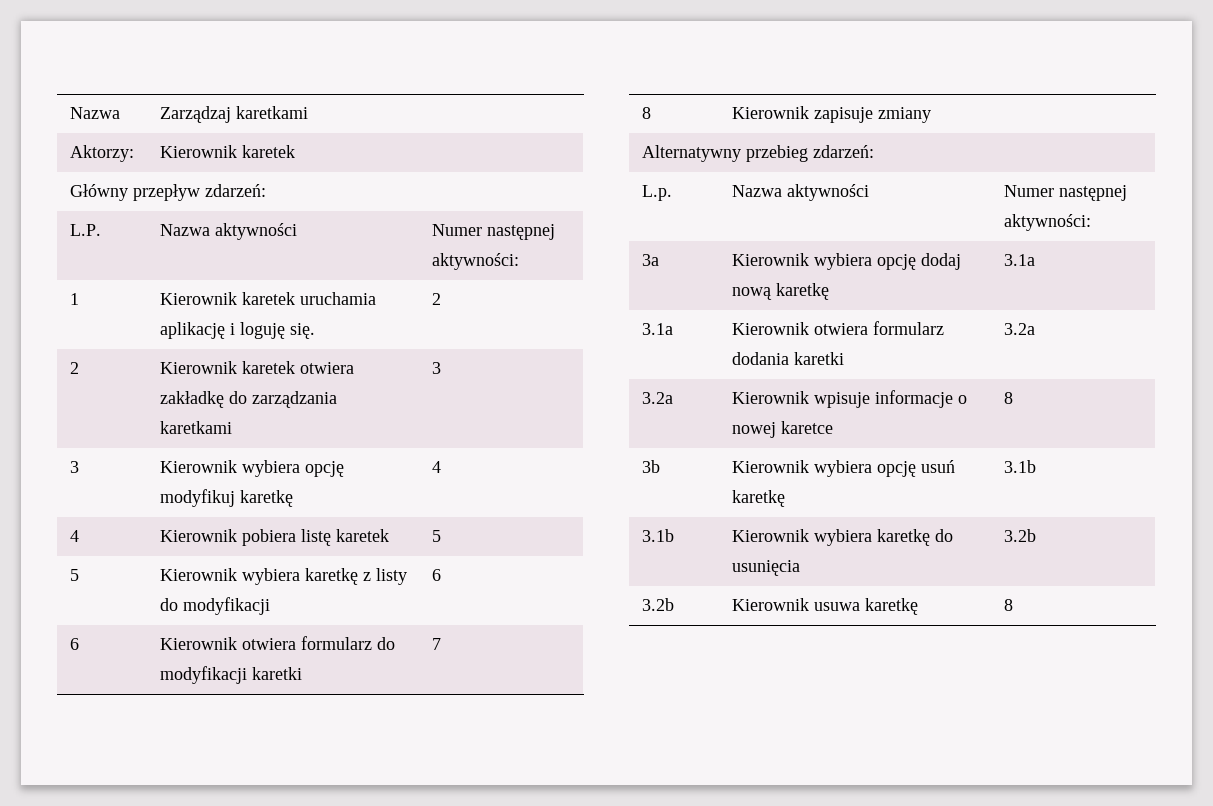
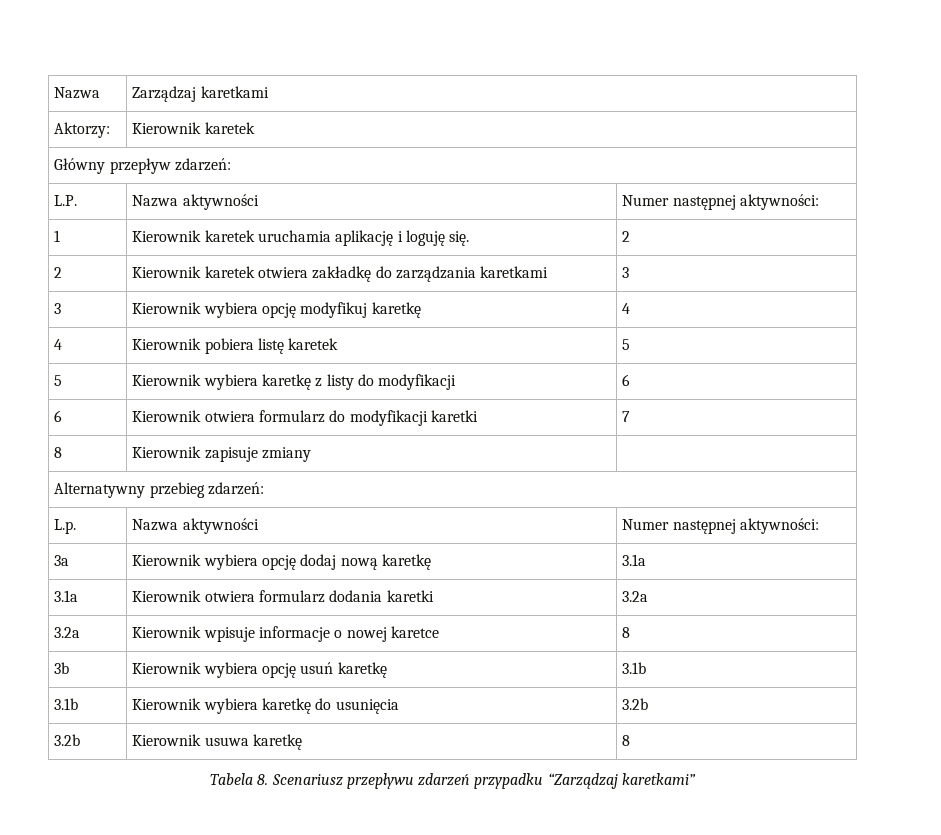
(1013, 605) none -> [209,773,697,789] // Tabela 8. Scenariusz przepływu zdarzeń przypadku “Zarządzaj karetkami”

